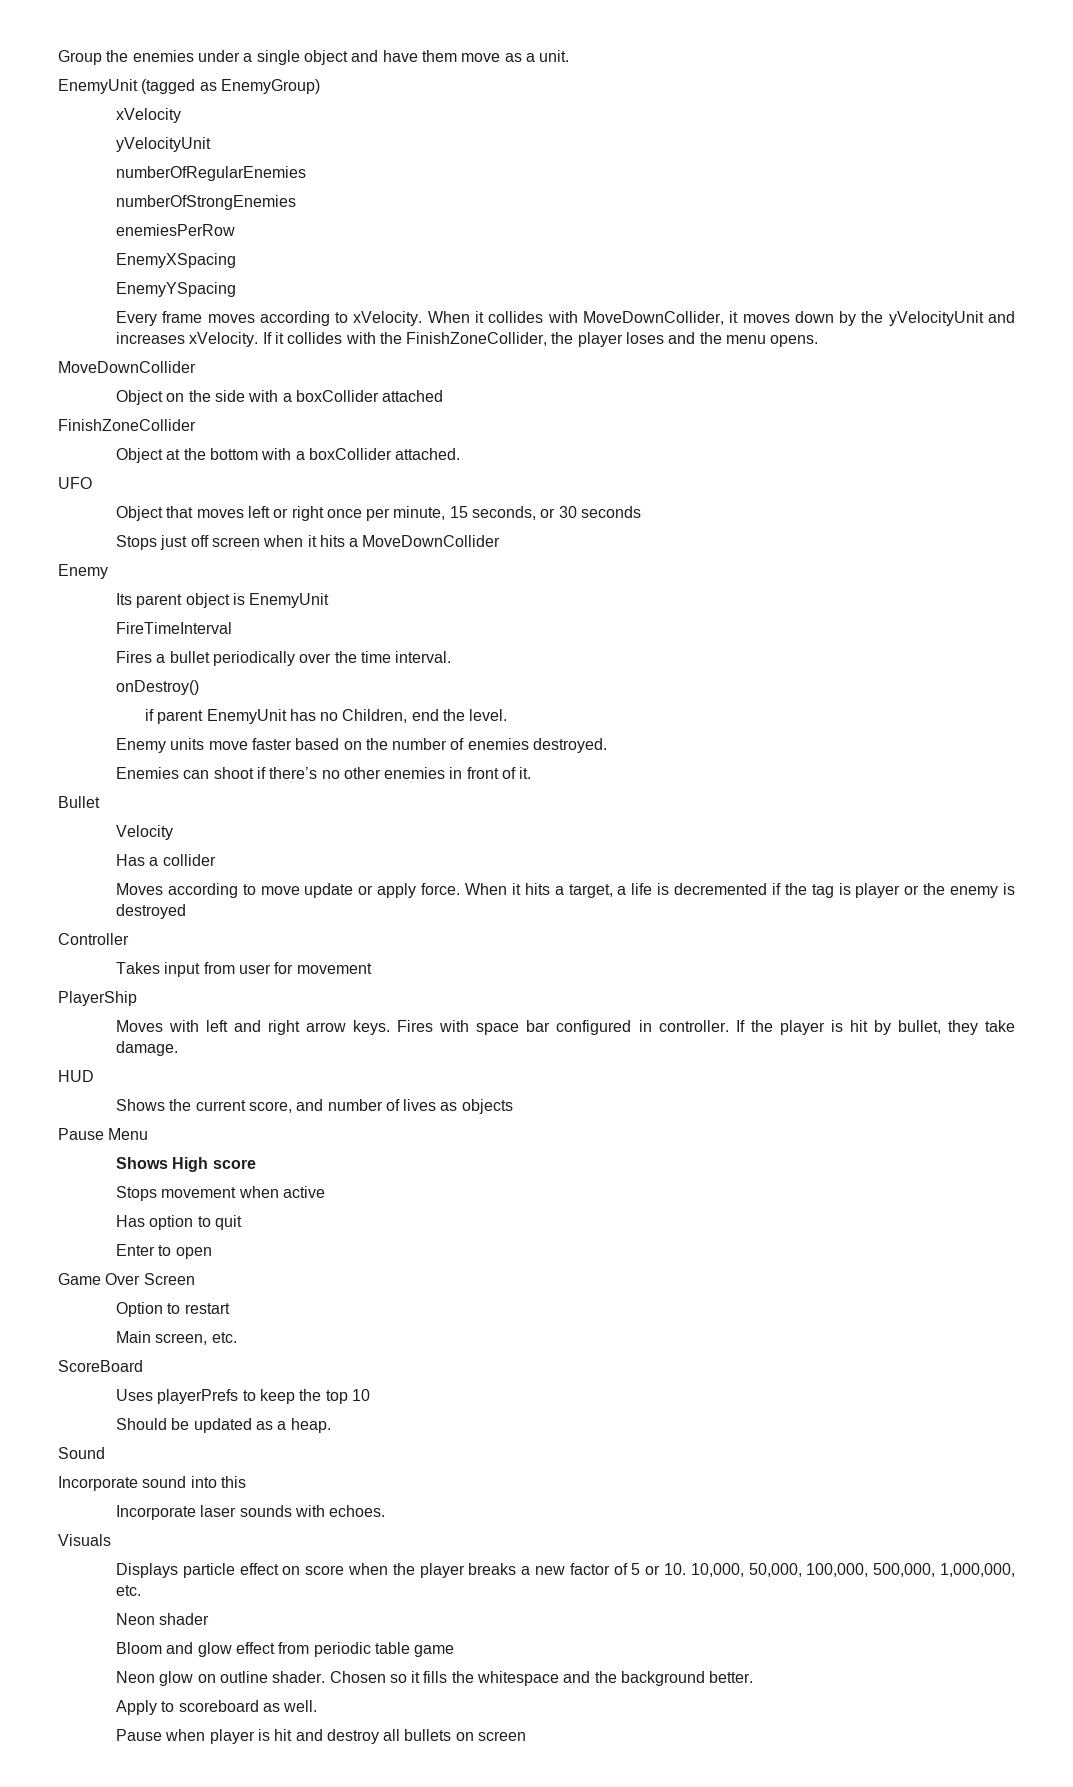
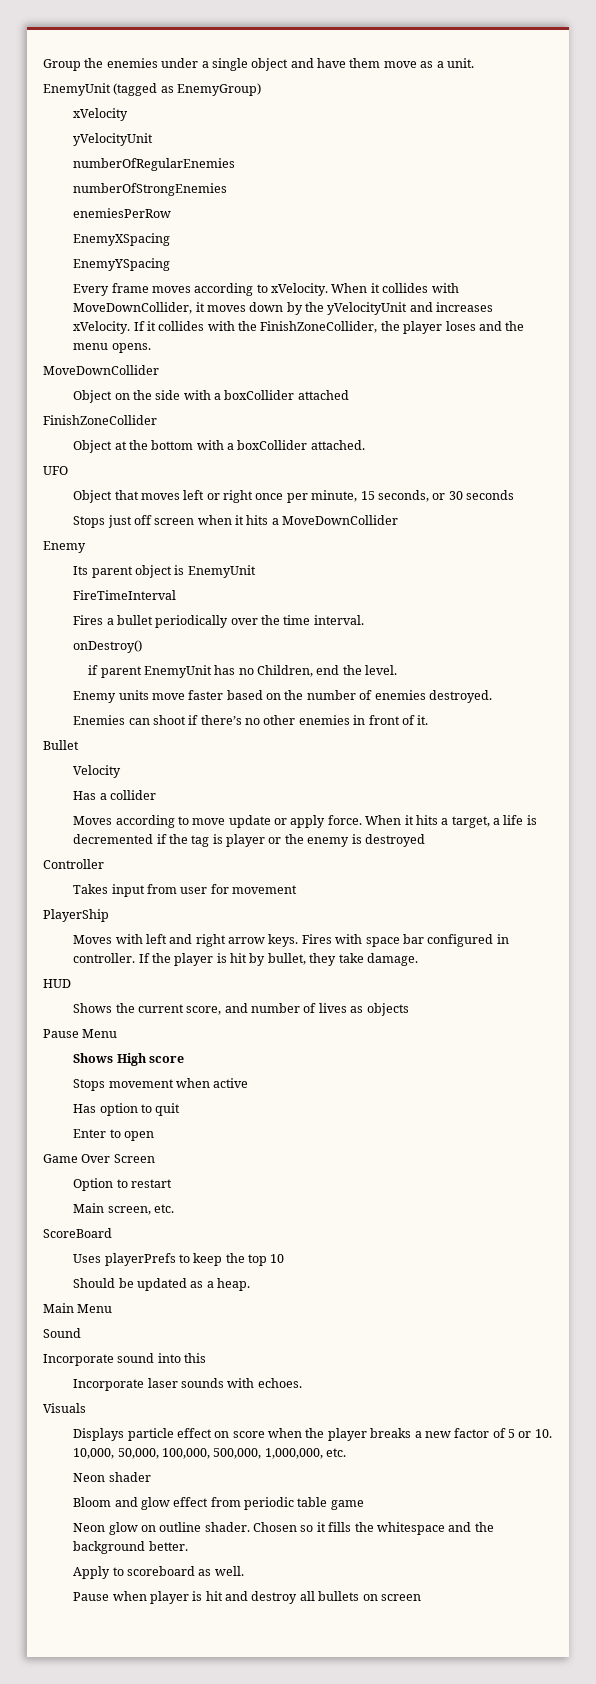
(331, 1425) none -> [43,1303,113,1313] // Main Menu

